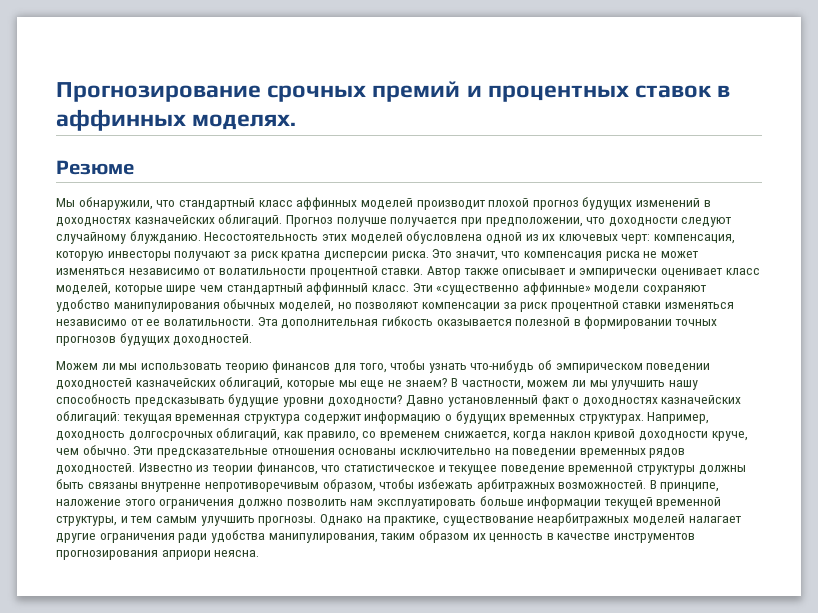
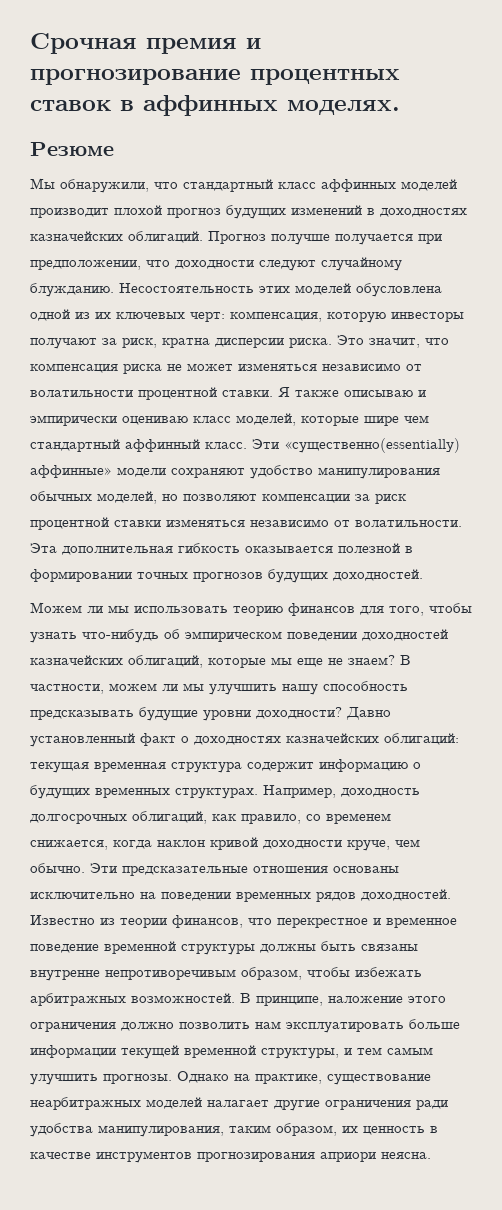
[56,81,482,102] Прогнозирование срочных премий и -> [30,33,261,54] [30,69,241,85] Срочная премия и прогнозирование
[250,251,279,261] риск -> [122,338,157,348] риск,
[426,266,566,278] Автор также описывает -> [278,387,413,397] Я также описываю
[661,268,723,278] оценивает -> [122,416,188,425] оцениваю
[436,285,520,295] «существенно -> [284,438,460,453] «существенно(essentially)
[146,319,161,326] ее -> (350, 523) none
[343,465,498,475] статистическое и текущее -> [277,917,457,928] перекрестное и временное
[418,530,469,543] образом -> [276,1123,337,1136] образом,

